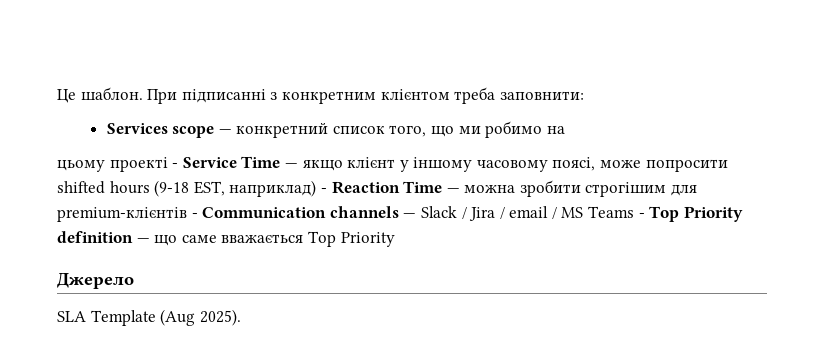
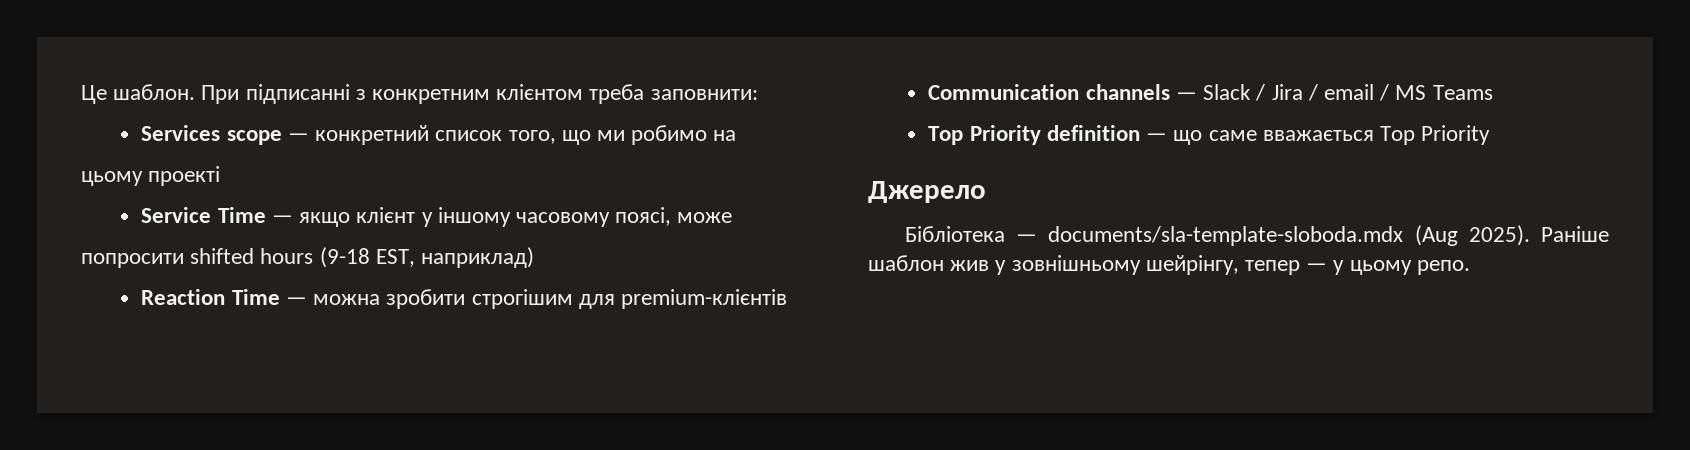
[172,163,179,168] - -> (221, 176) //
(642, 164) none -> (733, 217) //
[320,188,327,193] - -> (535, 257) //
[191,213,198,218] - -> (787, 299) //
[638,213,645,218] - -> (1493, 92) //
[57,309,241,326] SLA Template (Aug 2025). -> [905,225,1609,246] [868,255,1470,275] Бібліотека — documents/sla-template-sloboda.mdx (Aug 2025). Раніше шаблон жив у зовнішньому шейрінгу, тепер — у цьому репо.

